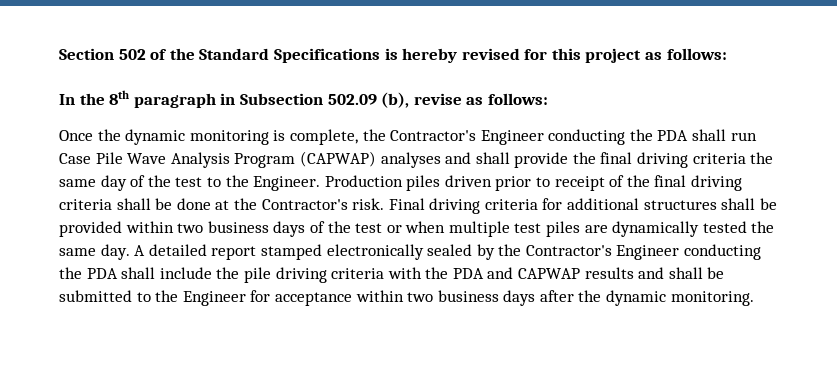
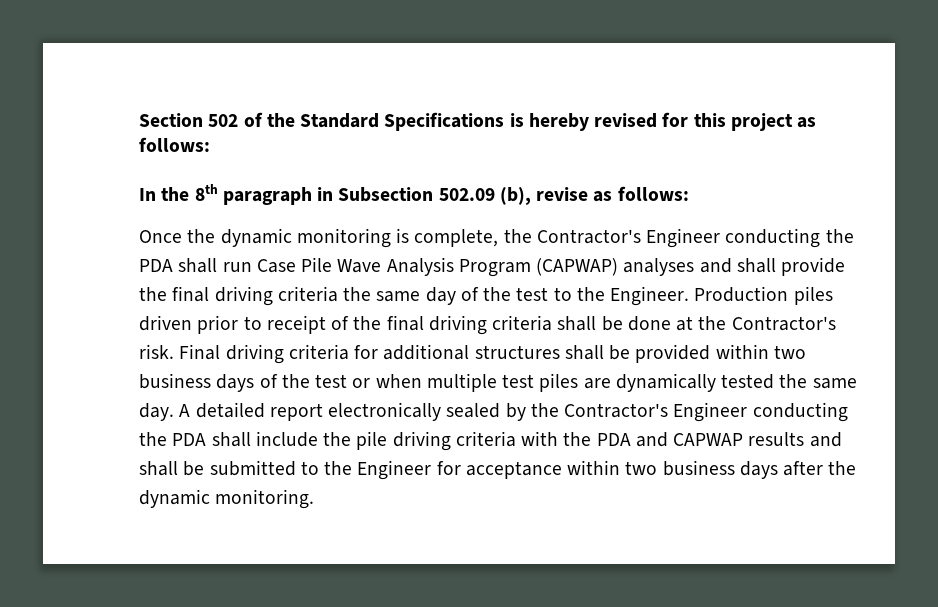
[260,244,322,260] stamped -> (323, 412) none

